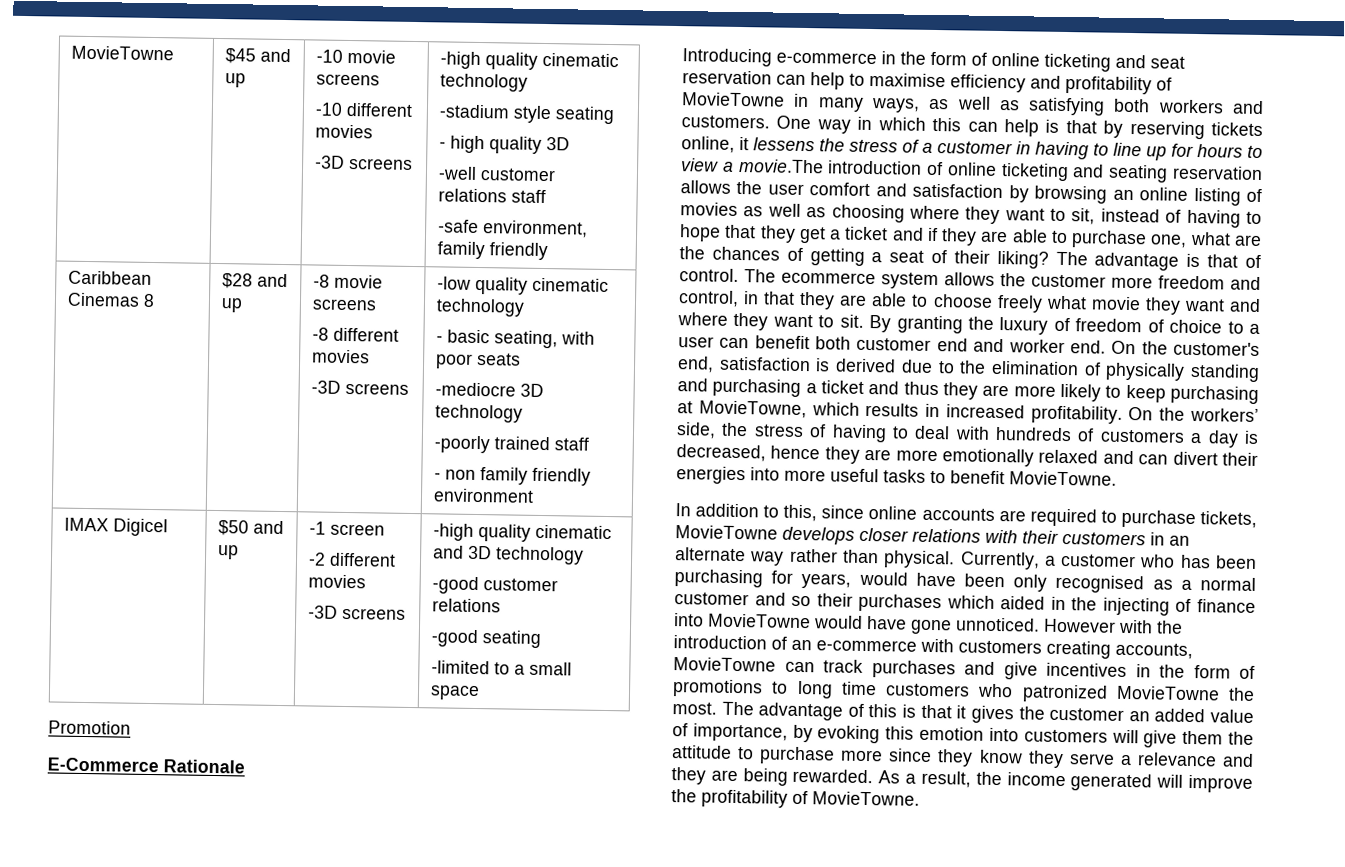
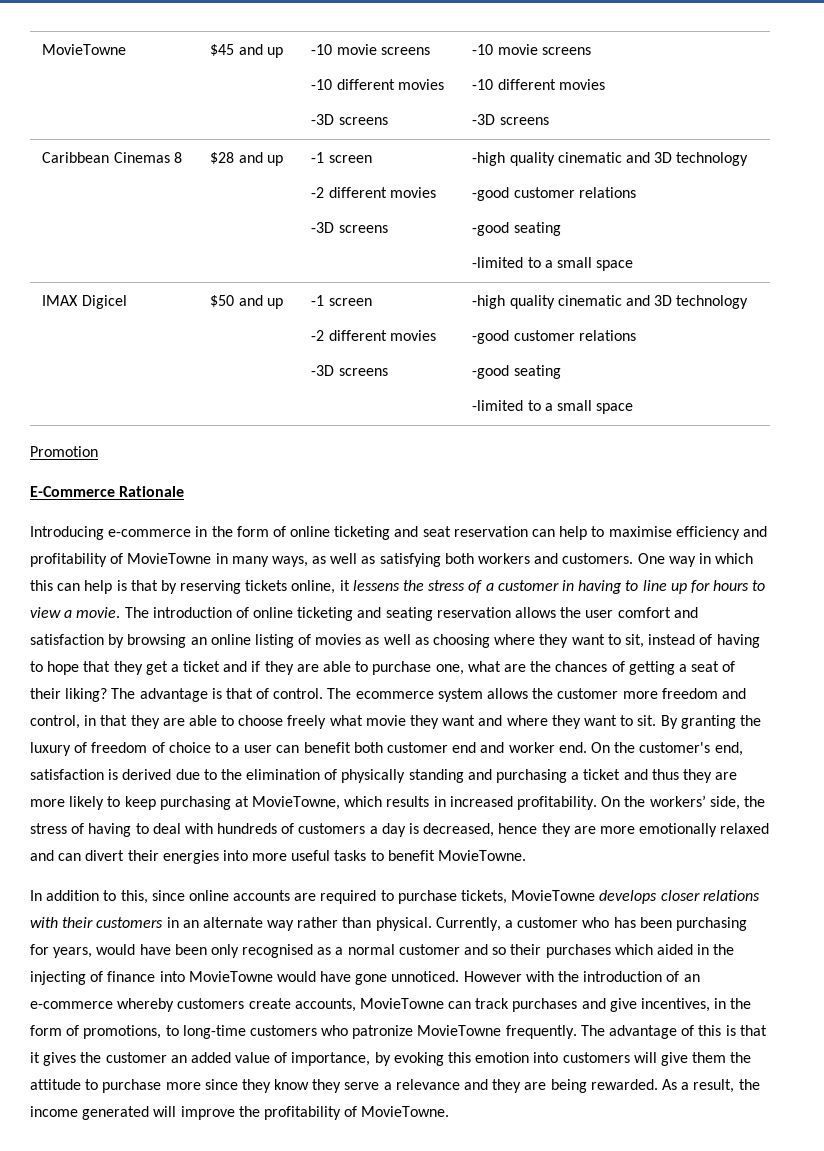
[440,51,620,70] [440,73,529,92] [439,104,616,125] [439,135,571,154] [438,166,557,182] [438,188,547,204] [438,219,589,238] [437,241,549,261] -high quality cinematic technology // -stadium style seating // - high quality 3D // -well customer relations staff // -safe environment, family friendly -> [472,44,591,55] [472,79,605,90] [472,114,549,125] -10 movie screens // -10 different movies // -3D screens
[313,274,384,289] [312,298,378,311] [312,327,400,342] [312,349,371,364] [311,380,410,395] [437,276,610,295] [436,298,526,317] [436,329,596,349] [435,352,522,369] [435,382,545,398] [435,404,524,423] [434,435,590,454] [434,467,592,486] [433,488,535,503] -8 movie screens // -8 different movies // -3D screens | -low quality cinematic technology // - basic seating, with poor seats // -mediocre 3D technology // -poorly trained staff // - non family friendly environment -> [311,152,372,163] [311,187,436,198] [311,222,388,233] [472,152,749,166] [472,187,636,201] [472,222,561,236] [472,257,634,271] -1 screen // -2 different movies // -3D screens | -high quality cinematic and 3D technology // -good customer relations // -good seating // -limited to a small space
[738,158,824,174] movie.The -> [76,607,149,618] movie. The
[920,638,1111,659] with customers creating -> [117,998,291,1012] whereby customers create
[1046,662,1255,679] [672,679,1255,703] [672,702,717,715] incentives in the form of promotions to long time customers who patronized MovieTowne the most. -> [641,998,752,1012] [30,1025,577,1039] incentives, in the form of promotions, to long-time customers who patronize MovieTowne frequently.

